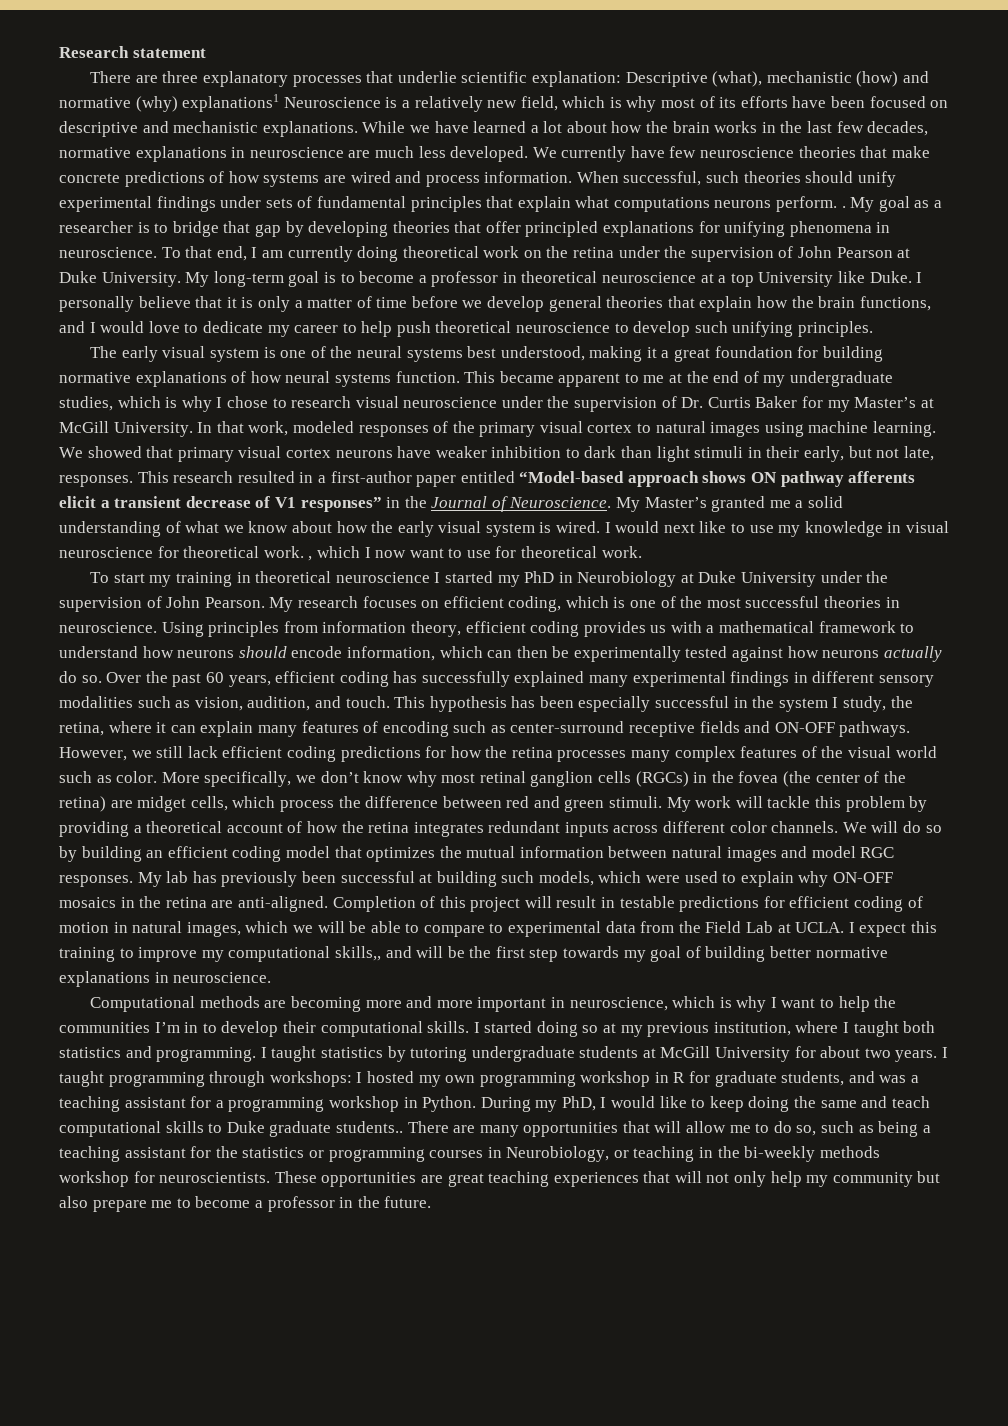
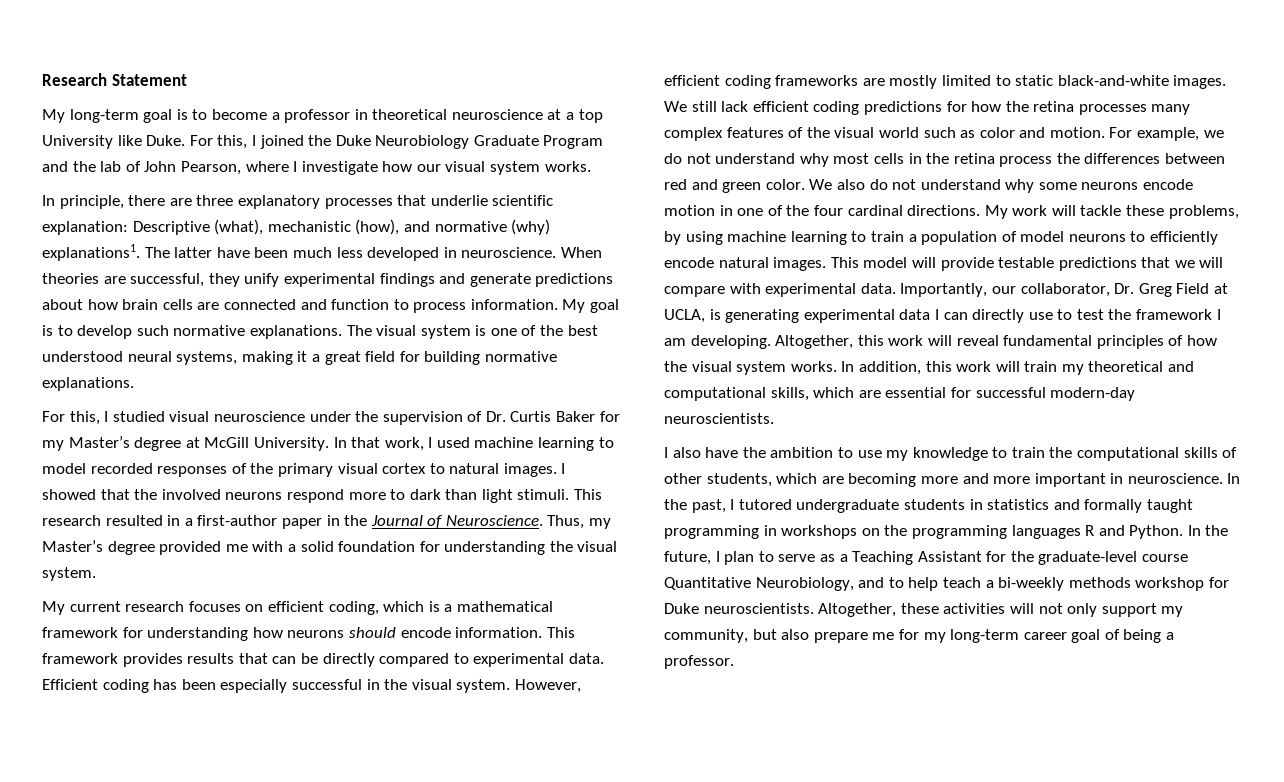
[132,48,206,58] [90,71,929,87] [59,94,949,112] [59,121,929,137] [59,146,930,162] [59,171,896,187] [59,196,943,212] [59,221,891,237] [59,246,911,262] [59,271,181,287] statement // There are three explanatory processes that underlie scientific explanation: Descriptive (what), mechanistic (how) and normative (why) explanations1 Neuroscience is a relatively new field, which is why most of its efforts have been focused on descriptive and mechanistic explanations. While we have learned a lot about how the brain works in the last few decades, normative explanations in neuroscience are much less developed. We currently have few neuroscience theories that make concrete predictions of how systems are wired and process information. When successful, such theories should unify experimental findings under sets of fundamental principles that explain what computations neurons perform. . My goal as a researcher is to bridge that gap by developing theories that offer principled explanations for unifying phenomena in neuroscience. To that end, I am currently doing theoretical work on the retina under the supervision of John Pearson at Duke University. -> [111,74,187,86] Statement //
[916,272,923,283] [59,296,931,312] [59,321,874,337] [90,346,158,362] I personally believe that it is only a matter of time before we develop general theories that explain how the brain functions, and I would love to dedicate my career to help push theoretical neuroscience to develop such unifying principles. // The early -> [189,135,604,149] [42,161,591,175] [42,195,554,209] [42,219,551,235] [42,244,602,261] [42,273,614,287] [42,299,620,313] [42,325,372,339] For this, I joined the Duke Neurobiology Graduate Program and the lab of John Pearson, where I investigate how our visual system works. // In principle, there are three explanatory processes that underlie scientific explanation: Descriptive (what), mechanistic (how), and normative (why) explanations1. The latter have been much less developed in neuroscience. When theories are successful, they unify experimental findings and generate predictions about how brain cells are connected and function to process information. My goal is to develop such normative explanations. The
[356,346,585,362] neural systems best understood, -> [567,325,598,336] [42,351,238,365] best understood neural systems,
[714,346,793,358] foundation -> [365,351,396,362] field
[135,371,894,387] [59,396,352,412] explanations of how neural systems function. This became apparent to me at the end of my undergraduate studies, which is why I chose to research -> [42,377,134,391] [42,411,165,425] explanations. // For this, I studied
(917, 402) none -> [134,437,182,451] degree
[292,421,354,433] modeled -> [428,437,614,451] [42,463,153,474] I used machine learning to model recorded
[710,421,937,437] [59,446,934,462] [59,475,133,487] images using machine learning. We showed that primary visual cortex neurons have weaker inhibition to dark than light stimuli in their early, but not late, responses. -> [503,463,566,477] [42,489,570,503] images. I showed that the involved neurons respond more to dark than light stimuli.
[460,471,916,487] [59,496,382,512] entitled “Model-based approach shows ON pathway afferents elicit a transient decrease of V1 responses” -> (322, 523) none
[616,496,844,512] [59,521,949,537] [59,546,642,561] [90,571,889,587] [59,596,294,612] My Master’s granted me a solid understanding of what we know about how the early visual system is wired. I would next like to use my knowledge in visual neuroscience for theoretical work. , which I now want to use for theoretical work. // To start my training in theoretical neuroscience I started my PhD in Neurobiology at Duke University under the supervision of John Pearson. My -> [547,515,612,529] [42,540,618,555] [42,567,96,581] [42,601,121,615] Thus, my Master’s degree provided me with a solid foundation for understanding the visual system. // My current
[630,596,900,608] [59,621,702,637] one of the most successful theories in neuroscience. Using principles from information theory, efficient coding provides us with -> (440, 606) none
[900,623,915,633] [59,646,138,658] to understand -> [122,627,249,641] for understanding
[346,646,942,662] [59,671,935,687] [59,696,507,712] information, which can then be experimentally tested against how neurons actually do so. Over the past 60 years, efficient coding has successfully explained many experimental findings in different sensory modalities such as vision, audition, and touch. This hypothesis -> [455,627,575,638] [42,653,604,667] [42,679,149,693] information. This framework provides results that can be directly compared to experimental data. Efficient coding
[778,696,913,712] [59,721,911,737] [59,747,152,761] system I study, the retina, where it can explain many features of encoding such as center-surround receptive fields and ON-OFF pathways. However, we -> [411,679,581,693] [664,75,1227,89] [664,101,687,112] visual system. However, efficient coding frameworks are mostly limited to static black-and-white images. We
[116,771,906,787] [59,796,276,812] color. More specifically, we don’t know why most retinal ganglion cells (RGCs) in the fovea (the center of the retina) are midget cells, which -> [979,127,1224,141] [664,153,995,167] color and motion. For example, we do not understand why most cells in the retina
[365,796,439,808] difference -> [1084,153,1161,164] differences
[609,796,928,812] [59,821,942,837] [59,846,895,862] [59,871,894,887] [59,896,923,912] [59,921,937,937] [59,946,888,962] [59,971,272,987] [90,996,260,1012] stimuli. My work will tackle this problem by providing a theoretical account of how the retina integrates redundant inputs across different color channels. We will do so by building an efficient coding model that optimizes the mutual information between natural images and model RGC responses. My lab has previously been successful at building such models, which were used to explain why ON-OFF mosaics in the retina are anti-aligned. Completion of this project will result in testable predictions for efficient coding of motion in natural images, which we will be able to compare to experimental data from the Field Lab at UCLA. I expect this training to improve my computational skills,, and will be the first step towards my goal of building better normative explanations in neuroscience. // Computational methods -> [765,179,1194,193] [664,205,1239,219] [664,231,1219,245] [664,257,1224,271] [664,283,1228,297] [664,309,1221,323] [664,335,1217,349] [664,361,1195,375] [664,387,1136,401] [664,413,774,424] [664,447,1238,461] [664,473,818,487] color. We also do not understand why some neurons encode motion in one of the four cardinal directions. My work will tackle these problems, by using machine learning to train a population of model neurons to efficiently encode natural images. This model will provide testable predictions that we will compare with experimental data. Importantly, our collaborator, Dr. Greg Field at UCLA, is generating experimental data I can directly use to test the framework I am developing. Altogether, this work will reveal fundamental principles of how the visual system works. In addition, this work will train my theoretical and computational skills, which are essential for successful modern-day neuroscientists. // I also have the ambition to use my knowledge to train the computational skills of other students, which
[569,996,897,1012] [59,1021,936,1037] [59,1046,949,1062] [59,1071,920,1087] [59,1096,930,1112] [59,1121,931,1137] [59,1146,880,1162] [59,1171,941,1187] [59,1196,432,1212] neuroscience, which is why I want to help the communities I’m in to develop their computational skills. I started doing so at my previous institution, where I taught both statistics and programming. I taught statistics by tutoring undergraduate students at McGill University for about two years. I taught programming through workshops: I hosted my own programming workshop in R for graduate students, and was a teaching assistant for a programming workshop in Python. During my PhD, I would like to keep doing the same and teach computational skills to Duke graduate students.. There are many opportunities that will allow me to do so, such as being a teaching assistant for the statistics or programming courses in Neurobiology, or teaching in the bi-weekly methods workshop for neuroscientists. These opportunities are great teaching experiences that will not only help my community but also prepare me to become a professor in the future. -> [1127,473,1241,484] [664,499,1193,513] [664,525,1229,539] [664,551,1189,565] [664,577,1229,591] [664,603,1184,617] [664,629,1175,643] [664,655,734,669] neuroscience. In the past, I tutored undergraduate students in statistics and formally taught programming in workshops on the programming languages R and Python. In the future, I plan to serve as a Teaching Assistant for the graduate-level course Quantitative Neurobiology, and to help teach a bi-weekly methods workshop for Duke neuroscientists. Altogether, these activities will not only support my community, but also prepare me for my long-term career goal of being a professor.

